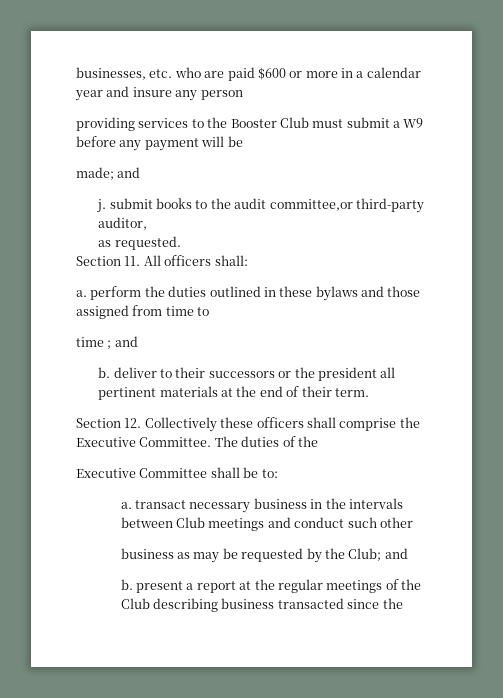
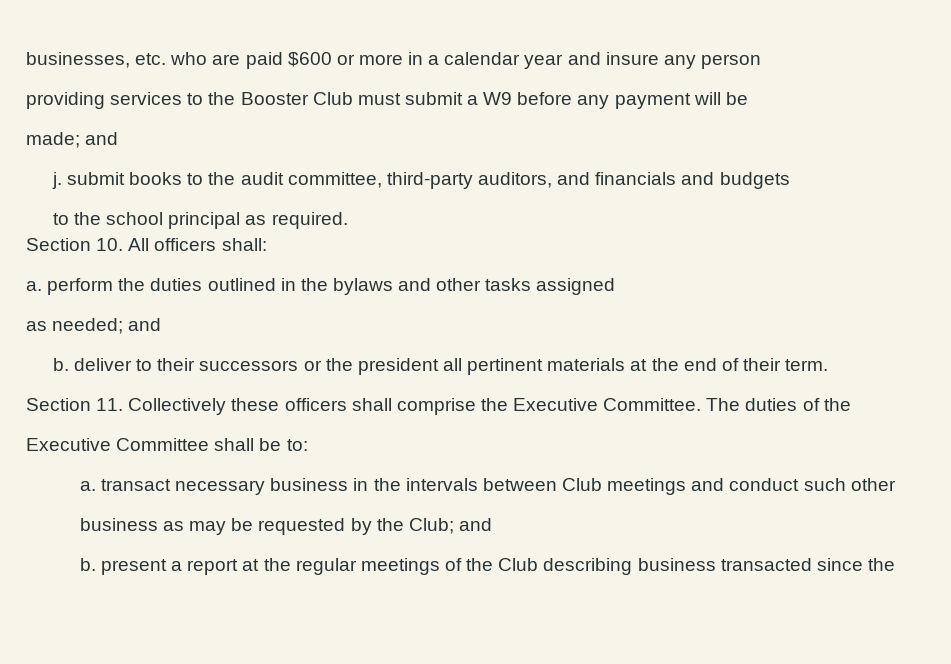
[269,198,424,213] [98,217,148,230] [98,236,181,250] [76,256,141,266] committee,or third-party auditor, // as requested. // Section 11. -> [287,172,790,189] [52,212,348,229] [26,238,124,251] committee, third-party auditors, and financials and budgets // to the school principal as required. // Section 10.
[279,286,313,297] these -> [300,278,328,291] the
[387,286,421,297] those -> [436,278,532,291] other tasks
[132,305,210,316] [76,337,112,349] from time to // time ; -> [26,318,124,334] // as needed;
[124,418,142,428] 12. -> [96,398,124,411] 11.

